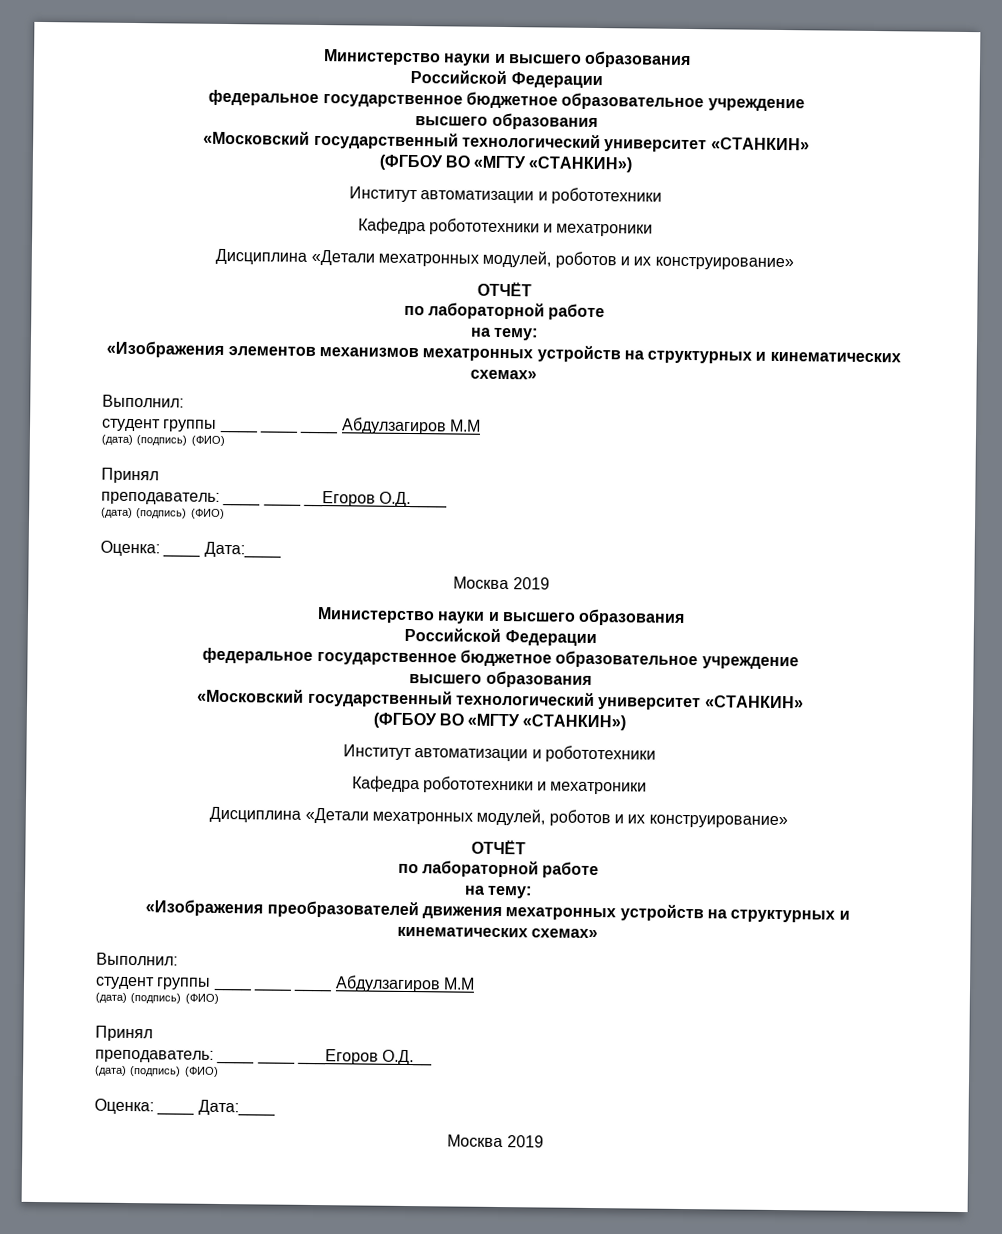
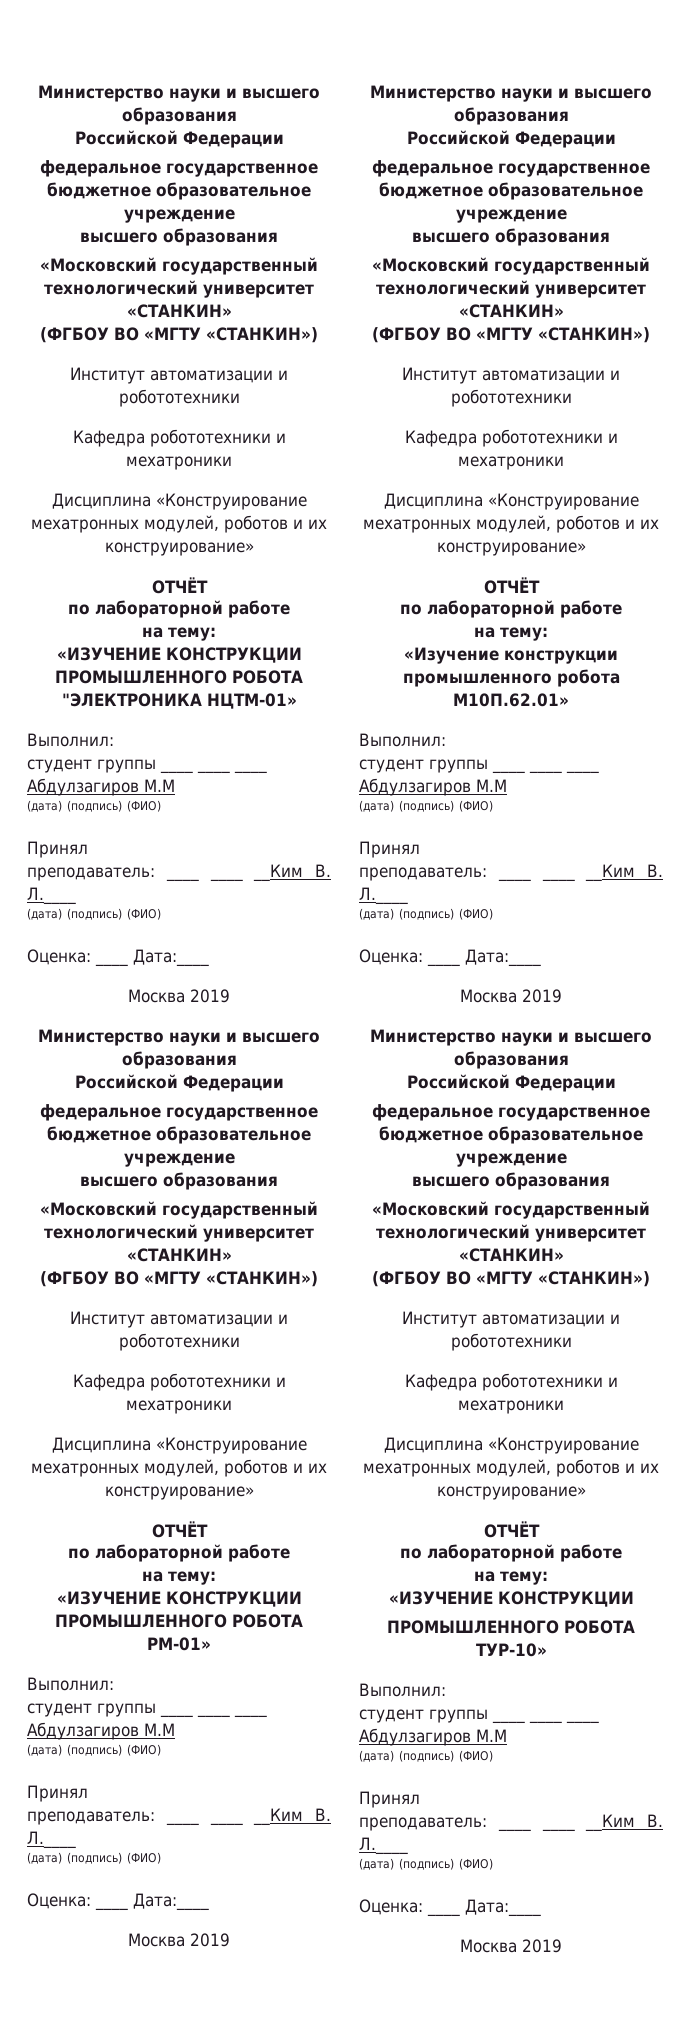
[310,249,375,266] «Детали -> [155,493,307,510] «Конструирование
[106,340,901,364] [470,369,537,380] «Изображения элементов механизмов мехатронных устройств на структурных и кинематических схемах» -> [56,647,302,663] [55,670,303,684] [61,693,297,709] «ИЗУЧЕНИЕ КОНСТРУКЦИИ ПРОМЫШЛЕННОГО РОБОТА "ЭЛЕКТРОНИКА НЦТМ-01»
[302,490,449,509] __Егоров О.Д.____ -> [253,864,331,882] [27,887,76,905] __Ким В. Л.____
[304,807,369,824] «Детали -> [155,1437,307,1454] «Конструирование
[145,899,850,923] [396,926,599,939] «Изображения преобразователей движения мехатронных устройств на структурных и кинематических схемах» -> [56,1591,302,1607] [55,1614,303,1628] [147,1637,211,1651] «ИЗУЧЕНИЕ КОНСТРУКЦИИ ПРОМЫШЛЕННОГО РОБОТА РМ-01»
[296,1048,434,1067] [95,1065,219,1077] [94,1098,276,1117] [447,1134,544,1148] ___Егоров О.Д.__ // (дата) (подпись) (ФИО) // Оценка: ____ Дата:____ // Москва 2019 -> [253,1808,331,1826] [27,1831,76,1849] [27,1852,161,1864] [27,1893,209,1911] [128,1933,230,1947] [370,85,652,102] [453,107,569,125] [406,130,616,148] [372,160,650,177] [379,182,643,200] [455,209,567,223] [412,228,610,246] [372,257,650,275] [376,280,646,298] [458,304,564,318] [372,327,650,343] [402,367,620,384] [450,389,572,407] [404,429,618,447] [458,456,564,470] [383,493,639,510] [363,515,659,533] [436,542,586,556] [483,577,540,594] [400,600,622,618] [474,627,548,641] [404,647,618,664] [402,669,620,687] [453,693,569,707] [359,733,446,747] [359,759,599,774] [359,778,507,796] [359,800,493,812] [359,841,420,858] [359,864,663,882] [359,887,408,905] [359,908,493,920] [359,949,541,967] [460,989,562,1003] [370,1029,652,1046] [453,1051,569,1069] [406,1074,616,1092] [372,1104,650,1121] [379,1126,643,1144] [455,1153,567,1167] [412,1172,610,1190] [372,1201,650,1219] [376,1224,646,1242] [458,1248,564,1262] [372,1271,650,1287] [402,1311,620,1328] [450,1333,572,1351] [404,1373,618,1391] [458,1400,564,1414] [383,1437,639,1454] [363,1459,659,1477] [436,1486,586,1500] [483,1521,540,1538] [400,1544,622,1562] [474,1571,548,1585] [388,1591,634,1607] [387,1620,635,1634] [475,1643,547,1657] [359,1683,446,1697] [359,1709,599,1724] [359,1728,507,1746] [359,1750,493,1762] [359,1791,420,1808] [359,1814,663,1832] [359,1837,408,1855] [359,1858,493,1870] [359,1899,541,1917] [460,1939,562,1953] __Ким В. Л.____ // (дата) (подпись) (ФИО) // Оценка: ____ Дата:____ // Москва 2019 // Министерство науки и высшего образования // Российской Федерации // федеральное государственное бюджетное образовательное учреждение // высшего образования // «Московский государственный технологический университет «СТАНКИН» // (ФГБОУ ВО «МГТУ «СТАНКИН») // Институт автоматизации и робототехники // Кафедра робототехники и мехатроники // Дисциплина «Конструирование мехатронных модулей, роботов и их конструирование» // ОТЧЁТ // по лабораторной работе // на тему: // «Изучение конструкции промышленного робота М10П.62.01» // Выполнил: // студент группы ____ ____ ____ Абдулзагиров М.М // (дата) (подпись) (ФИО) // Принял // преподаватель: ____ ____ __Ким В. Л.____ // (дата) (подпись) (ФИО) // Оценка: ____ Дата:____ // Москва 2019 // Министерство науки и высшего образования // Российской Федерации // федеральное государственное бюджетное образовательное учреждение // высшего образования // «Московский государственный технологический университет «СТАНКИН» // (ФГБОУ ВО «МГТУ «СТАНКИН») // Институт автоматизации и робототехники // Кафедра робототехники и мехатроники // Дисциплина «Конструирование мехатронных модулей, роботов и их конструирование» // ОТЧЁТ // по лабораторной работе // на тему: // «ИЗУЧЕНИЕ КОНСТРУКЦИИ // ПРОМЫШЛЕННОГО РОБОТА ТУР-10» // Выполнил: // студент группы ____ ____ ____ Абдулзагиров М.М // (дата) (подпись) (ФИО) // Принял // преподаватель: ____ ____ __Ким В. Л.____ // (дата) (подпись) (ФИО) // Оценка: ____ Дата:____ // Москва 2019

